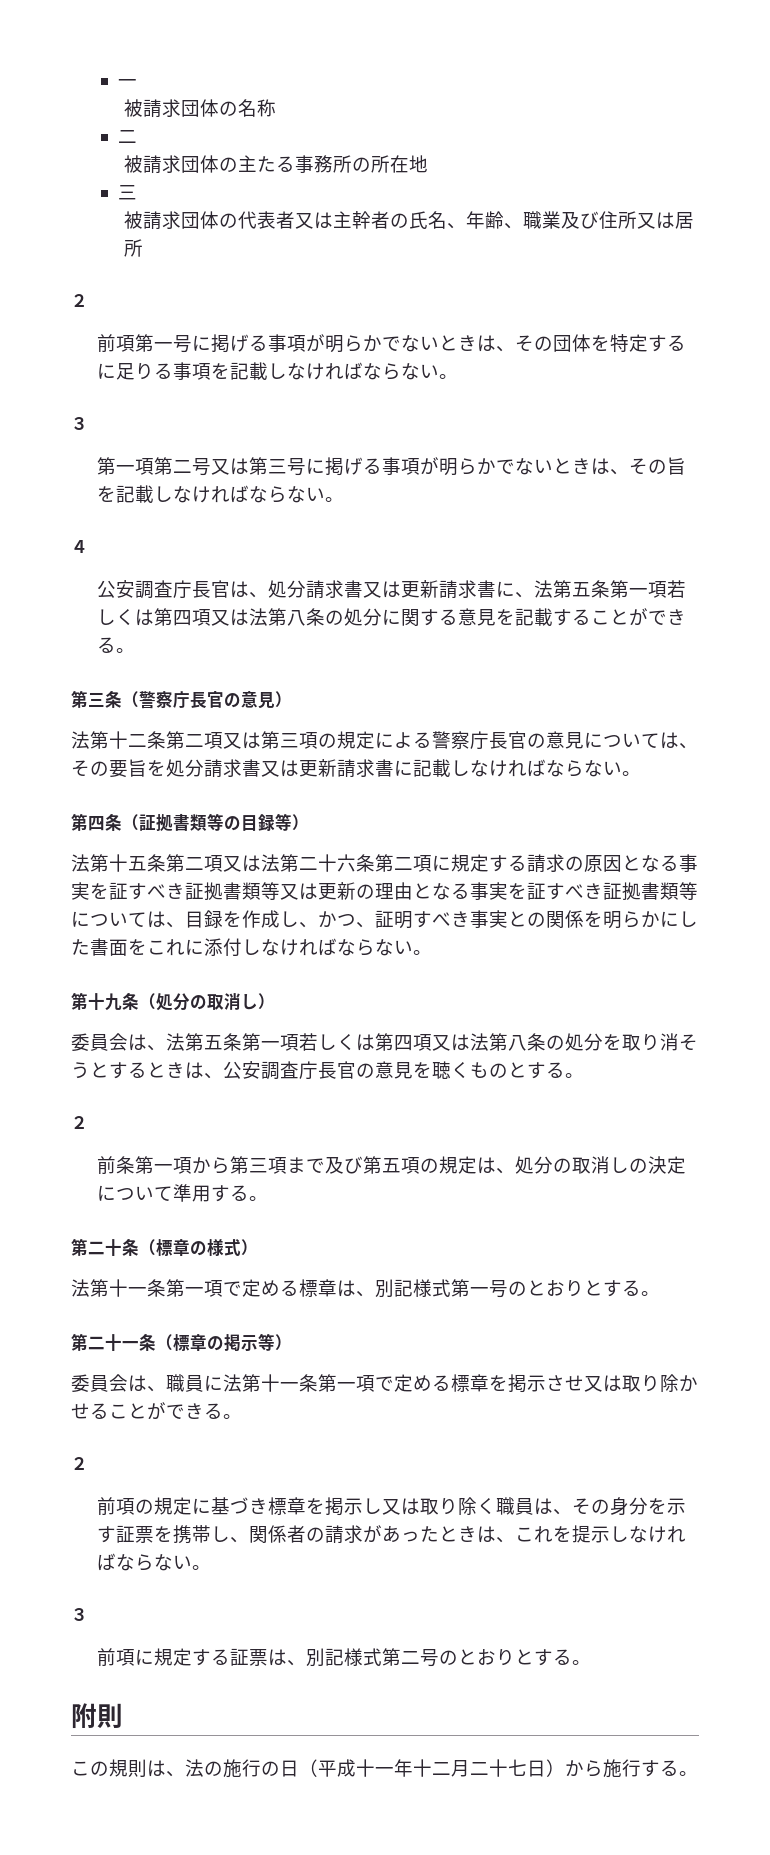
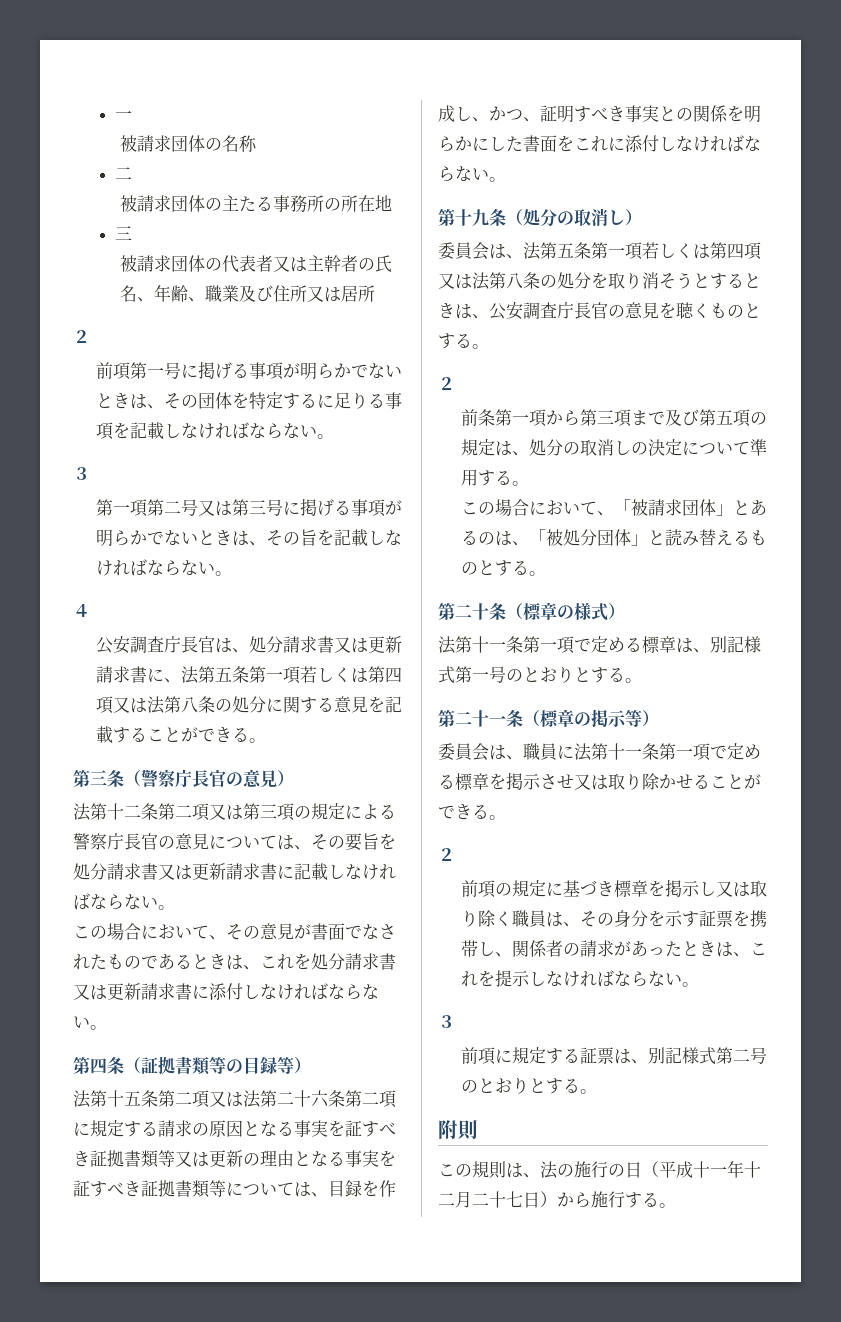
(641, 773) none -> [73,923,396,940] [73,953,396,970] [73,983,379,1000] [73,1016,107,1030] // この場合において、その意見が書面でなされたものであるときは、これを処分請求書又は更新請求書に添付しなければならない。
(269, 1198) none -> [461,499,768,516] [461,529,768,546] [461,560,547,576] // この場合において、「被請求団体」とあるのは、「被処分団体」と読み替えるものとする。

